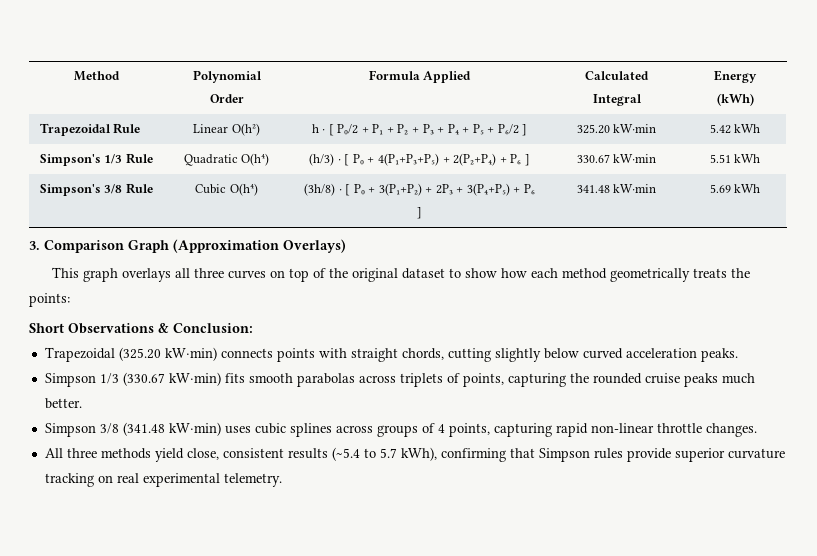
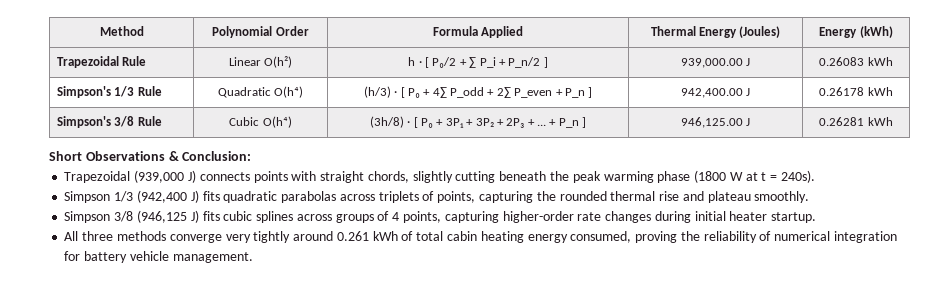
[585,71,649,80] [592,94,642,106] Calculated Integral -> [650,26,781,38] Thermal Energy (Joules)
[372,124,528,136] [576,124,657,134] [709,124,731,134] P₁ + P₂ + P₃ + P₄ + P₅ + P₆/2 ] | 325.20 kW·min | 5.42 -> [469,57,548,68] [680,58,751,68] [819,57,865,66] ∑ P_i + P_n/2 ] | 939,000.00 J | 0.26083
[378,153,530,166] [576,154,657,163] [709,154,731,163] 4(P₁+P₃+P₅) + 2(P₂+P₄) + P₆ ] | 330.67 kW·min | 5.51 -> [432,87,593,98] [680,88,751,98] [819,87,865,96] 4∑ P_odd + 2∑ P_even + P_n ] | 942,400.00 J | 0.26178
[378,183,535,196] [417,207,422,219] [576,184,657,193] [709,184,761,193] [29,239,346,253] [51,267,750,282] [29,293,70,307] 3(P₁+P₂) + 2P₃ + 3(P₄+P₅) + P₆ ] | 341.48 kW·min | 5.69 kWh // 3. Comparison Graph (Approximation Overlays) // This graph overlays all three curves on top of the original dataset to show how each method geometrically treats the points: -> [445,117,587,128] [680,117,751,128] [819,117,893,126] 3P₁ + 3P₂ + 2P₃ + ... + P_n ] | 946,125.00 J | 0.26281 kWh
[118,347,217,361] (325.20 kW·min) -> [134,170,196,183] (939,000 J)
[447,348,738,362] [44,372,293,387] cutting slightly below curved acceleration peaks. // Simpson 1/3 (330.67 kW·min) fits smooth -> [412,170,815,183] [64,190,278,203] slightly cutting beneath the peak warming phase (1800 W at t = 240s). // Simpson 1/3 (942,400 J) fits quadratic
[644,373,755,387] [44,398,82,409] cruise peaks much better. -> [610,191,810,203] thermal rise and plateau smoothly.
[122,422,251,436] (341.48 kW·min) uses -> [136,210,220,223] (946,125 J) fits
[555,423,757,437] [44,447,785,462] [44,473,282,487] rapid non-linear throttle changes. // All three methods yield close, consistent results (~5.4 to 5.7 kWh), confirming that Simpson rules provide superior curvature tracking on real experimental telemetry. -> [502,211,817,223] [64,231,897,243] [64,251,253,263] higher-order rate changes during initial heater startup. // All three methods converge very tightly around 0.261 kWh of total cabin heating energy consumed, proving the reliability of numerical integration for battery vehicle management.

